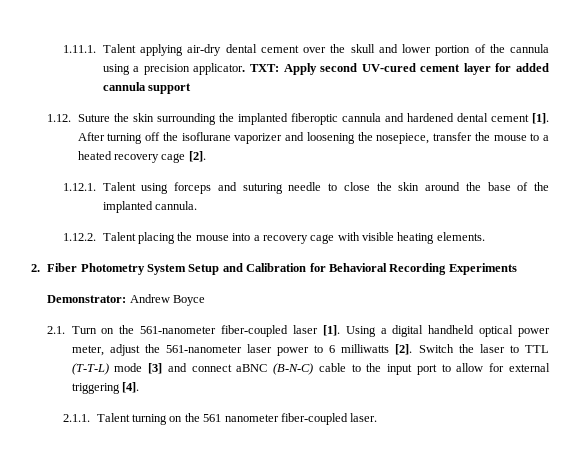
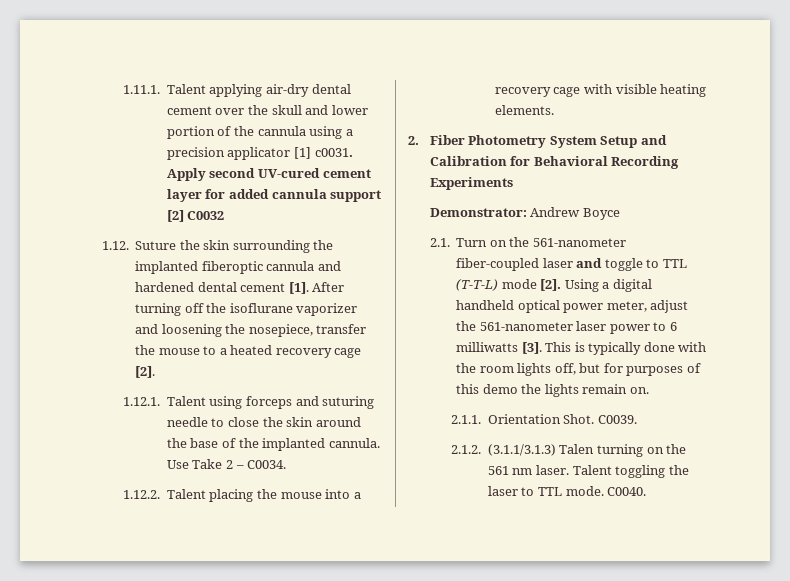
[193,63,280,75] applicator. TXT: -> [227,147,353,160] applicator [1] c0031.
(192, 88) none -> [166,210,225,222] [2] C0032
(198, 205) none -> [166,459,287,469] Use Take 2 – C0034.
[322,325,340,336] [1]. -> [576,258,687,271] [456,279,562,291] and toggle to TTL (T-T-L) mode [2].
[395,344,549,355] [71,363,551,375] [71,382,139,394] [63,413,378,425] [2]. Switch the laser to TTL (T-T-L) mode [3] and connect aBNC (B-N-C) cable to the input port to allow for external triggering [4]. // 2.1.1. Talent turning on the 561 nanometer fiber-coupled laser. -> [521,342,707,355] [456,363,701,376] [456,384,649,397] [451,414,637,424] [451,444,687,457] [487,465,689,478] [487,486,647,496] [3]. This is typically done with the room lights off, but for purposes of this demo the lights remain on. // 2.1.1. Orientation Shot. C0039. // 2.1.2. (3.1.1/3.1.3) Talen turning on the 561 nm laser. Talent toggling the laser to TTL mode. C0040.

